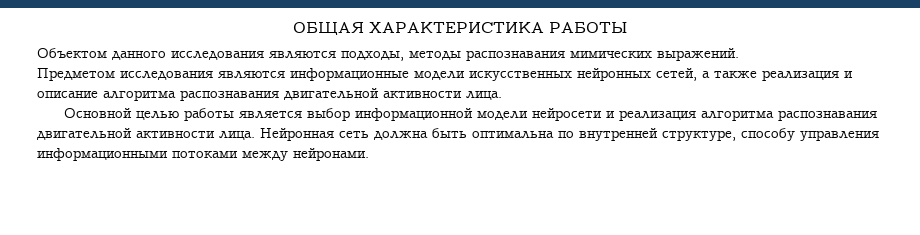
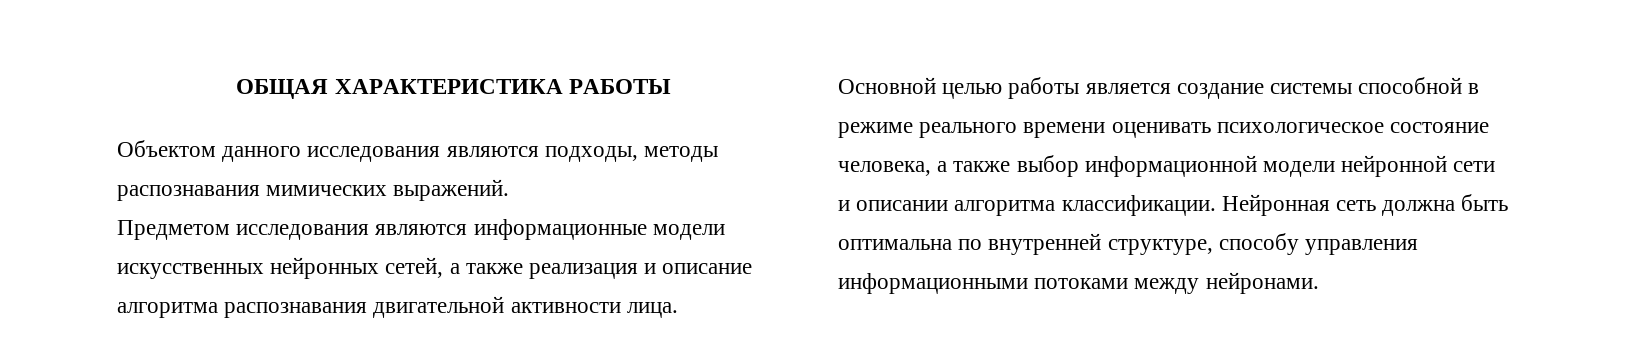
[306,108,877,121] [37,128,255,140] выбор информационной модели нейросети и реализация алгоритма распознавания двигательной активности лица. -> [1176,77,1480,99] [838,122,1490,138] [838,155,1496,177] [838,195,1216,216] создание системы способной в режиме реального времени оценивать психологическое состояние человека, а также выбор информационной модели нейронной сети и описании алгоритма классификации.

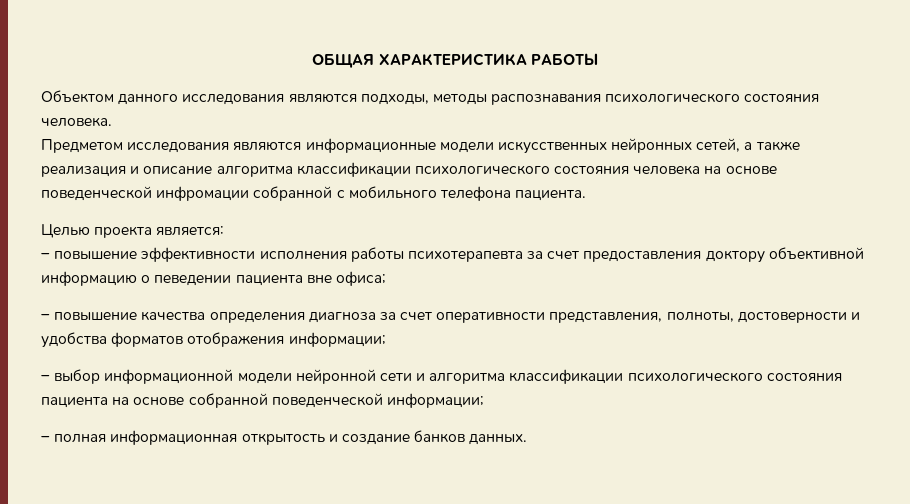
[266,179,510,201] мимических выражений. -> [605,93,820,103] [41,117,112,127] психологического состояния человека.
[224,296,678,318] [838,77,1480,99] [838,122,1490,138] [838,161,1011,176] распознавания двигательной активности лица. // Основной целью работы является создание системы способной в режиме реального времени оценивать психологическое состояние человека, а также -> [296,162,777,177] [41,186,587,201] [41,223,225,238] [41,247,864,263] [41,271,386,286] [41,311,861,323] [41,332,386,348] [41,375,50,381] классификации психологического состояния человека на основе поведенческой инфромации собранной с мобильного телефона пациента. // Целью проекта является: // – повышение эффективности исполнения работы психотерапевта за счет предоставления доктору объективной информацию о певедении пациента вне офиса; // – повышение качества определения диагноза за счет оперативности представления, полноты, достоверности и удобства форматов отображения информации; // –
[856,194,1509,216] [838,233,1419,255] [838,272,1319,294] описании алгоритма классификации. Нейронная сеть должна быть оптимальна по внутренней структуре, способу управления информационными потоками между нейронами. -> [429,369,842,384] [41,393,484,408] [41,430,528,445] алгоритма классификации психологического состояния пациента на основе собранной поведенческой информации; // – полная информационная открытость и создание банков данных.

